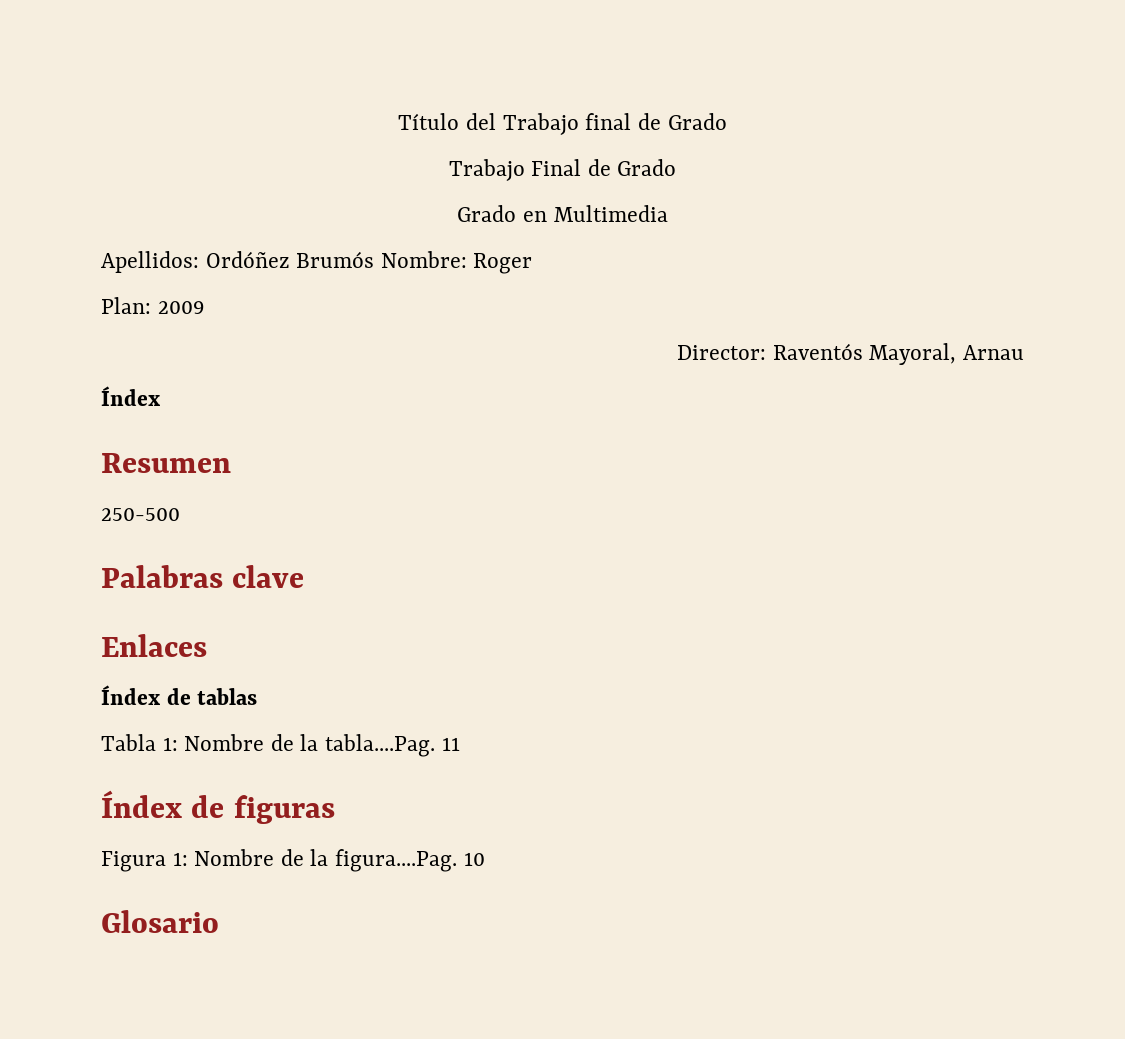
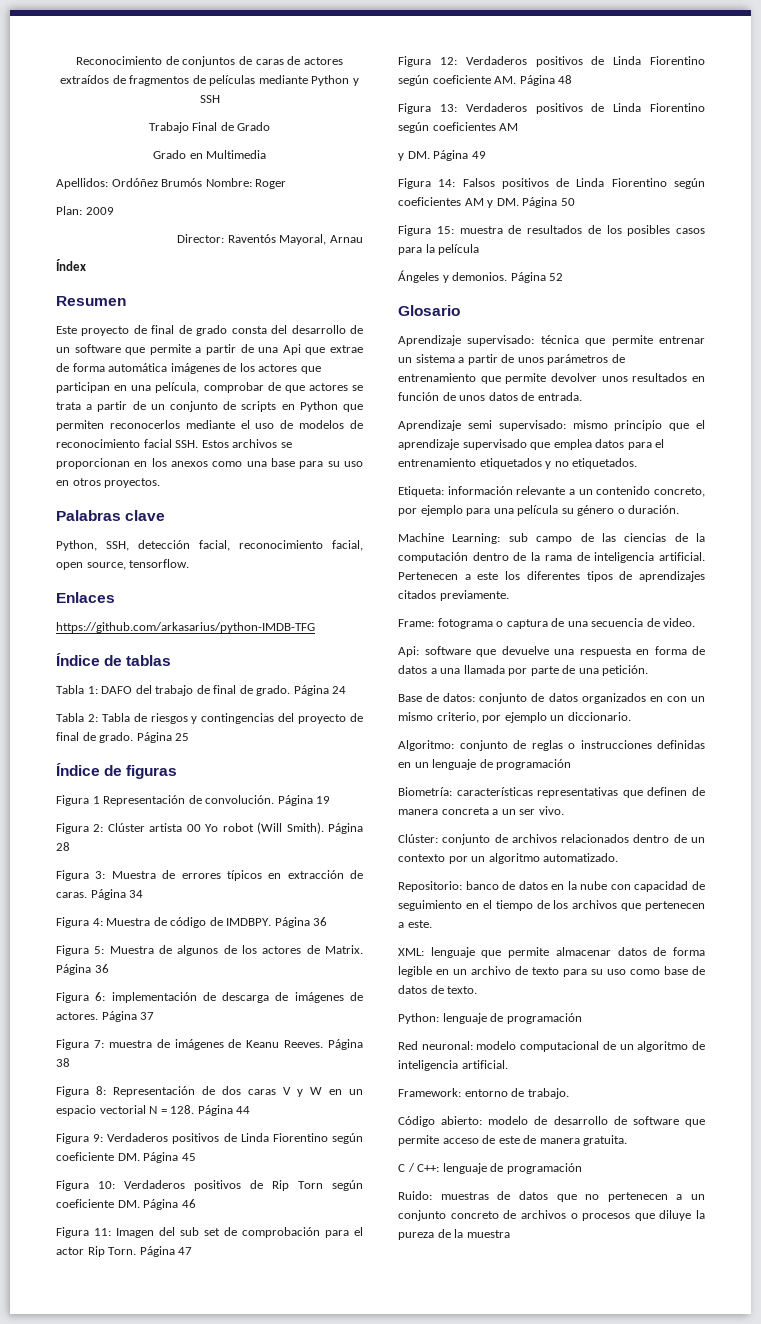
[398,113,727,135] Título del Trabajo final de Grado -> [76,56,343,67] [60,75,359,86] [199,95,220,103] Reconocimiento de conjuntos de caras de actores extraídos de fragmentos de películas mediante Python y SSH
[101,508,180,521] [101,565,305,588] 250-500 // Palabras clave -> [56,325,364,336] [56,344,363,355] [56,363,321,374] [56,382,363,393] [56,401,363,412] [56,420,363,431] [56,439,292,448] [56,458,363,469] [56,478,161,488] [56,510,166,521] [56,540,363,551] [56,559,190,570] Este proyecto de final de grado consta del desarrollo de un software que permite a partir de una Api que extrae de forma automática imágenes de los actores que participan en una película, comprobar de que actores se trata a partir de un conjunto de scripts en Python que permiten reconocerlos mediante el uso de modelos de reconocimiento facial SSH. Estos archivos se proporcionan en los anexos como una base para su uso en otros proyectos. // Palabras clave // Python, SSH, detección facial, reconocimiento facial, open source, tensorflow.
[101,685,160,705] Índex -> [56,622,315,633] [56,653,100,666] https://github.com/arkasarius/python-IMDB-TFG // Índice
[184,734,460,757] [101,790,335,824] [101,849,485,872] [101,910,219,933] Nombre de la tabla....Pag. 11 // Índex de figuras // Figura 1: Nombre de la figura....Pag. 10 // Glosario -> [101,685,347,696] [56,713,363,724] [56,732,190,743] [56,763,178,779] [56,795,331,806] [56,822,364,834] [56,842,70,851] [56,870,363,881] [56,889,144,900] [56,917,328,928] [56,945,364,956] [56,964,109,975] [56,992,363,1003] [56,1011,155,1022] [56,1039,363,1050] [56,1058,70,1067] [56,1086,363,1097] [56,1105,251,1116] [56,1133,364,1144] [56,1152,196,1163] [56,1180,363,1191] [56,1199,196,1210] [56,1227,363,1238] [56,1246,193,1257] [398,56,705,67] [398,75,573,86] [398,103,705,114] [398,122,519,133] [398,150,486,161] [398,178,705,189] [398,197,575,208] [398,225,705,236] [398,244,480,255] [398,270,564,283] [398,305,460,316] [398,335,705,346] [398,354,625,365] [398,373,705,384] [398,392,582,401] [398,420,705,431] [398,439,665,450] [398,458,638,469] [398,486,705,497] [398,505,680,516] [398,533,705,544] [398,552,705,563] [398,571,705,582] [398,590,509,601] [398,618,696,629] [398,646,705,657] [398,665,649,676] [398,693,705,704] [398,712,631,723] [398,740,705,751] [398,759,572,770] [398,787,705,798] [398,806,564,815] [398,834,705,845] [398,853,619,864] [398,881,706,892] [398,900,705,911] [398,920,432,928] [398,947,705,958] [398,966,705,977] [398,985,478,994] [398,1013,582,1024] [398,1041,705,1052] [398,1060,508,1071] [398,1088,569,1099] [398,1116,705,1127] [398,1135,628,1146] [398,1163,582,1174] [398,1191,705,1202] [398,1210,705,1221] [398,1229,510,1240] DAFO del trabajo de final de grado. Página 24 // Tabla 2: Tabla de riesgos y contingencias del proyecto de final de grado. Página 25 // Índice de figuras // Figura 1 Representación de convolución. Página 19 // Figura 2: Clúster artista 00 Yo robot (Will Smith). Página 28 // Figura 3: Muestra de errores típicos en extracción de caras. Página 34 // Figura 4: Muestra de código de IMDBPY. Página 36 // Figura 5: Muestra de algunos de los actores de Matrix. Página 36 // Figura 6: implementación de descarga de imágenes de actores. Página 37 // Figura 7: muestra de imágenes de Keanu Reeves. Página 38 // Figura 8: Representación de dos caras V y W en un espacio vectorial N = 128. Página 44 // Figura 9: Verdaderos positivos de Linda Fiorentino según coeficiente DM. Página 45 // Figura 10: Verdaderos positivos de Rip Torn según coeficiente DM. Página 46 // Figura 11: Imagen del sub set de comprobación para el actor Rip Torn. Página 47 // Figura 12: Verdaderos positivos de Linda Fiorentino según coeficiente AM. Página 48 // Figura 13: Verdaderos positivos de Linda Fiorentino según coeficientes AM // y DM. Página 49 // Figura 14: Falsos positivos de Linda Fiorentino según coeficientes AM y DM. Página 50 // Figura 15: muestra de resultados de los posibles casos para la película // Ángeles y demonios. Página 52 // Glosario // Aprendizaje supervisado: técnica que permite entrenar un sistema a partir de unos parámetros de entrenamiento que permite devolver unos resultados en función de unos datos de entrada. // Aprendizaje semi supervisado: mismo principio que el aprendizaje supervisado que emplea datos para el entrenamiento etiquetados y no etiquetados. // Etiqueta: información relevante a un contenido concreto, por ejemplo para una película su género o duración. // Machine Learning: sub campo de las ciencias de la computación dentro de la rama de inteligencia artificial. Pertenecen a este los diferentes tipos de aprendizajes citados previamente. // Frame: fotograma o captura de una secuencia de video. // Api: software que devuelve una respuesta en forma de datos a una llamada por parte de una petición. // Base de datos: conjunto de datos organizados en con un mismo criterio, por ejemplo un diccionario. // Algoritmo: conjunto de reglas o instrucciones definidas en un lenguaje de programación // Biometría: características representativas que definen de manera concreta a un ser vivo. // Clúster: conjunto de archivos relacionados dentro de un contexto por un algoritmo automatizado. // Repositorio: banco de datos en la nube con capacidad de seguimiento en el tiempo de los archivos que pertenecen a este. // XML: lenguaje que permite almacenar datos de forma legible en un archivo de texto para su uso como base de datos de texto. // Python: lenguaje de programación // Red neuronal: modelo computacional de un algoritmo de inteligencia artificial. // Framework: entorno de trabajo. // Código abierto: modelo de desarrollo de software que permite acceso de este de manera gratuita. // C / C++: lenguaje de programación // Ruido: muestras de datos que no pertenecen a un conjunto concreto de archivos o procesos que diluye la pureza de la muestra

